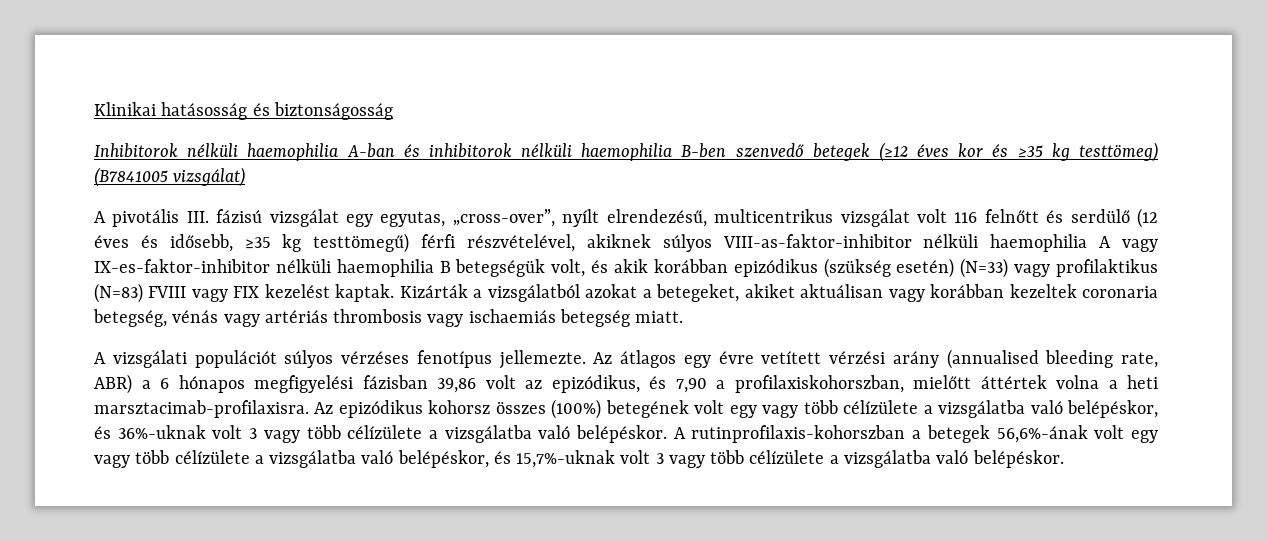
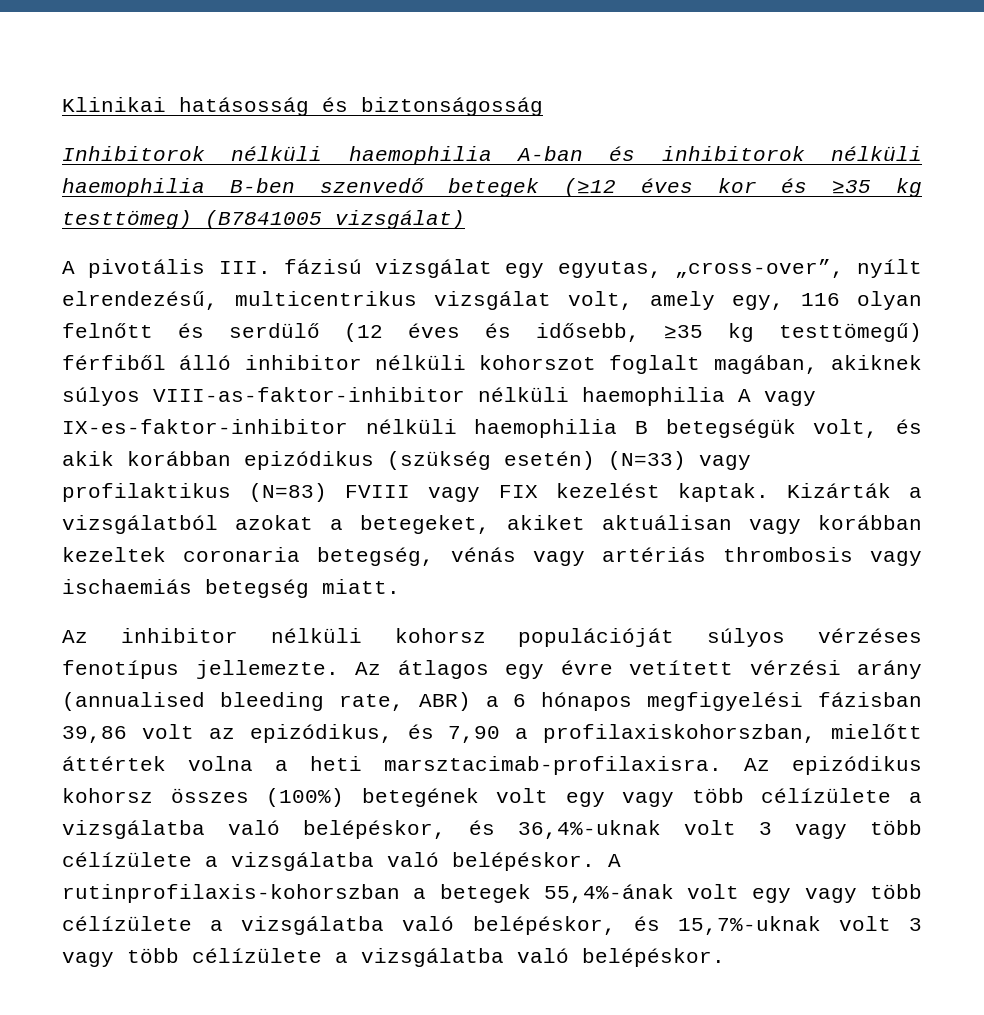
[916,209,978,223] volt 116 -> [568,291,922,310] volt, amely egy, 116 olyan
[421,234,575,252] férfi részvételével, -> [62,355,818,374] férfiből álló inhibitor nélküli kohorszot foglalt magában,
[94,350,277,368] A vizsgálati populációt -> [62,628,675,647] Az inhibitor nélküli kohorsz populációját
[117,425,206,439] 36%-uknak -> [518,820,661,839] 36,4%-uknak
[996,425,1088,443] 56,6%-ának -> [543,884,674,903] 55,4%-ának

